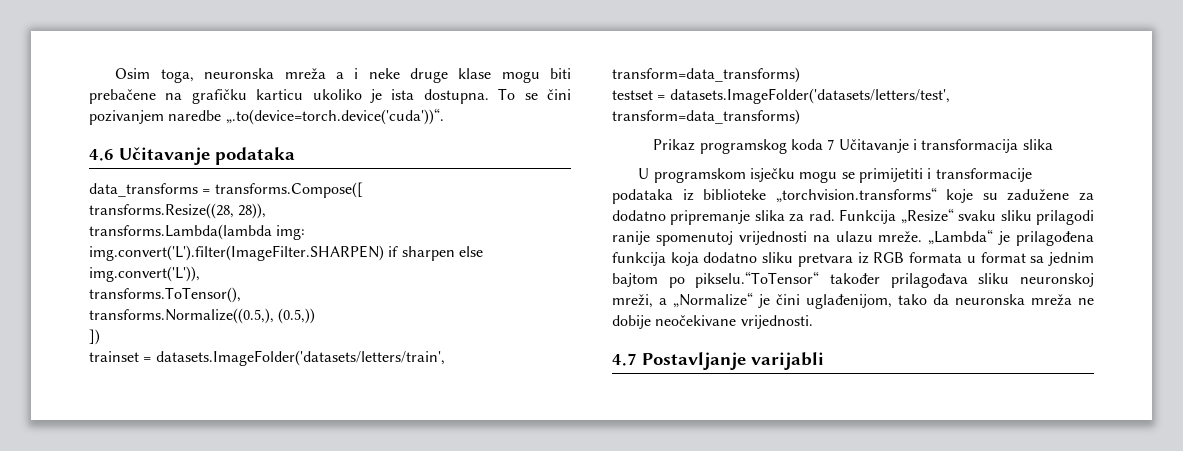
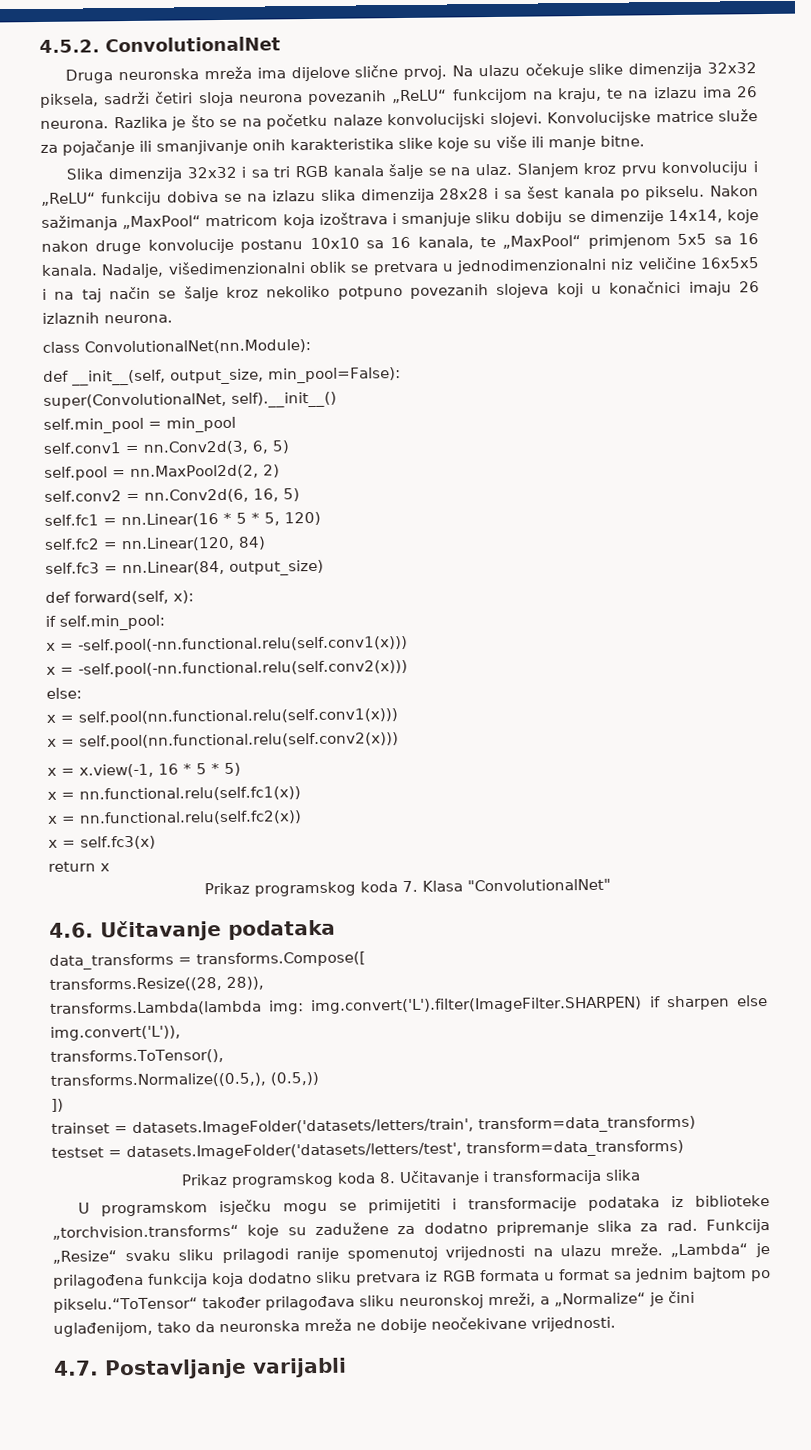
[115,68,571,83] [89,88,571,104] [89,108,444,125] [89,149,114,161] Osim toga, neuronska mreža a i neke druge klase mogu biti prebačene na grafičku karticu ukoliko je ista dostupna. To se čini pozivanjem naredbe „.to(device=torch.device('cuda'))“. // 4.6 -> [39,36,281,53] [65,62,757,84] [40,86,758,108] [40,109,758,131] [40,135,645,156] [66,161,759,183] [41,185,759,207] [41,209,759,231] [41,233,759,255] [41,256,759,279] [42,280,761,303] [42,312,173,324] [42,339,311,355] [43,367,401,386] [43,391,337,409] [43,416,236,434] [43,440,290,455] [44,464,280,481] [44,488,300,503] [44,511,321,528] [44,536,266,552] [45,559,324,576] [45,590,194,605] [45,614,165,631] [46,635,408,654] [46,659,408,678] [46,687,82,699] [46,708,398,726] [47,732,399,750] [47,762,241,778] [47,786,301,802] [47,810,302,826] [48,835,156,850] [48,861,110,872] [203,878,611,897] [49,922,94,938] 4.5.2. ConvolutionalNet // Druga neuronska mreža ima dijelove slične prvoj. Na ulazu očekuje slike dimenzija 32x32 piksela, sadrži četiri sloja neurona povezanih „ReLU“ funkcijom na kraju, te na izlazu ima 26 neurona. Razlika je što se na početku nalaze konvolucijski slojevi. Konvolucijske matrice služe za pojačanje ili smanjivanje onih karakteristika slike koje su više ili manje bitne. // Slika dimenzija 32x32 i sa tri RGB kanala šalje se na ulaz. Slanjem kroz prvu konvoluciju i „ReLU“ funkciju dobiva se na izlazu slika dimenzija 28x28 i sa šest kanala po pikselu. Nakon sažimanja „MaxPool“ matricom koja izoštrava i smanjuje sliku dobiju se dimenzije 14x14, koje nakon druge konvolucije postanu 10x10 sa 16 kanala, te „MaxPool“ primjenom 5x5 sa 16 kanala. Nadalje, višedimenzionalni oblik se pretvara u jednodimenzionalni niz veličine 16x5x5 i na taj način se šalje kroz nekoliko potpuno povezanih slojeva koji u konačnici imaju 26 izlaznih neurona. // class ConvolutionalNet(nn.Module): // def __init__(self, output_size, min_pool=False): // super(ConvolutionalNet, self).__init__() // self.min_pool = min_pool // self.conv1 = nn.Conv2d(3, 6, 5) // self.pool = nn.MaxPool2d(2, 2) // self.conv2 = nn.Conv2d(6, 16, 5) // self.fc1 = nn.Linear(16 * 5 * 5, 120) // self.fc2 = nn.Linear(120, 84) // self.fc3 = nn.Linear(84, output_size) // def forward(self, x): // if self.min_pool: // x = -self.pool(-nn.functional.relu(self.conv1(x))) // x = -self.pool(-nn.functional.relu(self.conv2(x))) // else: // x = self.pool(nn.functional.relu(self.conv1(x))) // x = self.pool(nn.functional.relu(self.conv2(x))) // x = x.view(-1, 16 * 5 * 5) // x = nn.functional.relu(self.fc1(x)) // x = nn.functional.relu(self.fc2(x)) // x = self.fc3(x) // return x // Prikaz programskog koda 7. Klasa "ConvolutionalNet" // 4.6.
[827,139,835,150] 7 -> [378,1172,396,1184] 8.
[612,353,637,366] 4.7 -> [53,1360,99,1376] 4.7.

